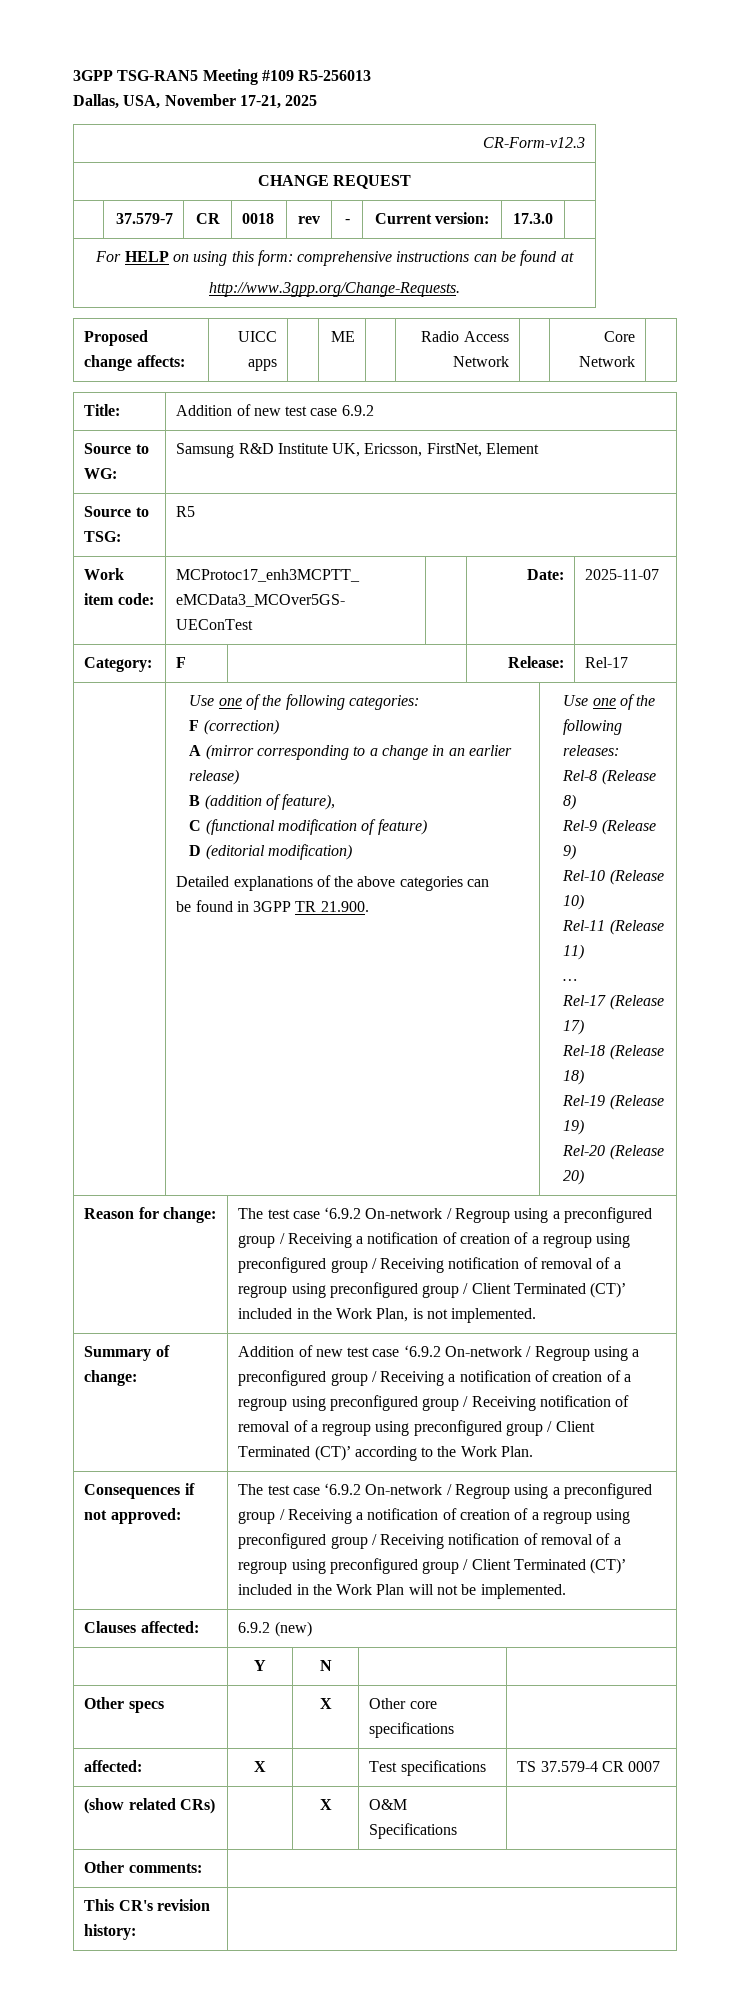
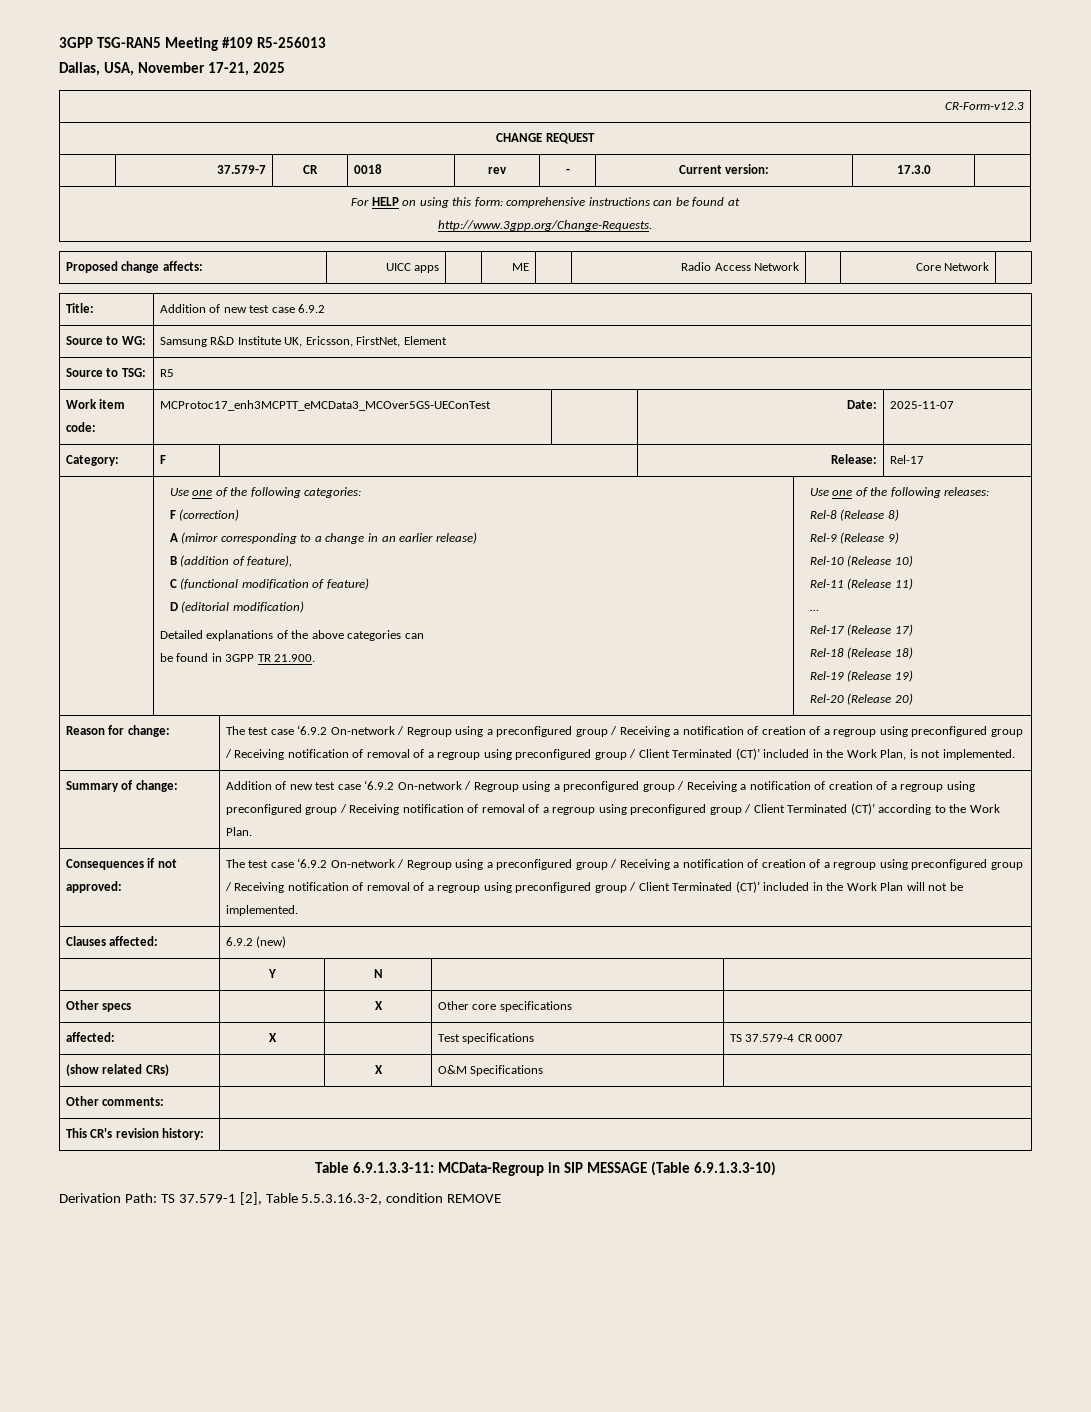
(137, 1932) none -> [315,1161,776,1176] [59,1192,502,1205] // Table 6.9.1.3.3-11: MCData-Regroup in SIP MESSAGE (Table 6.9.1.3.3-10) // Derivation Path: TS 37.579-1 [2], Table 5.5.3.16.3-2, condition REMOVE

